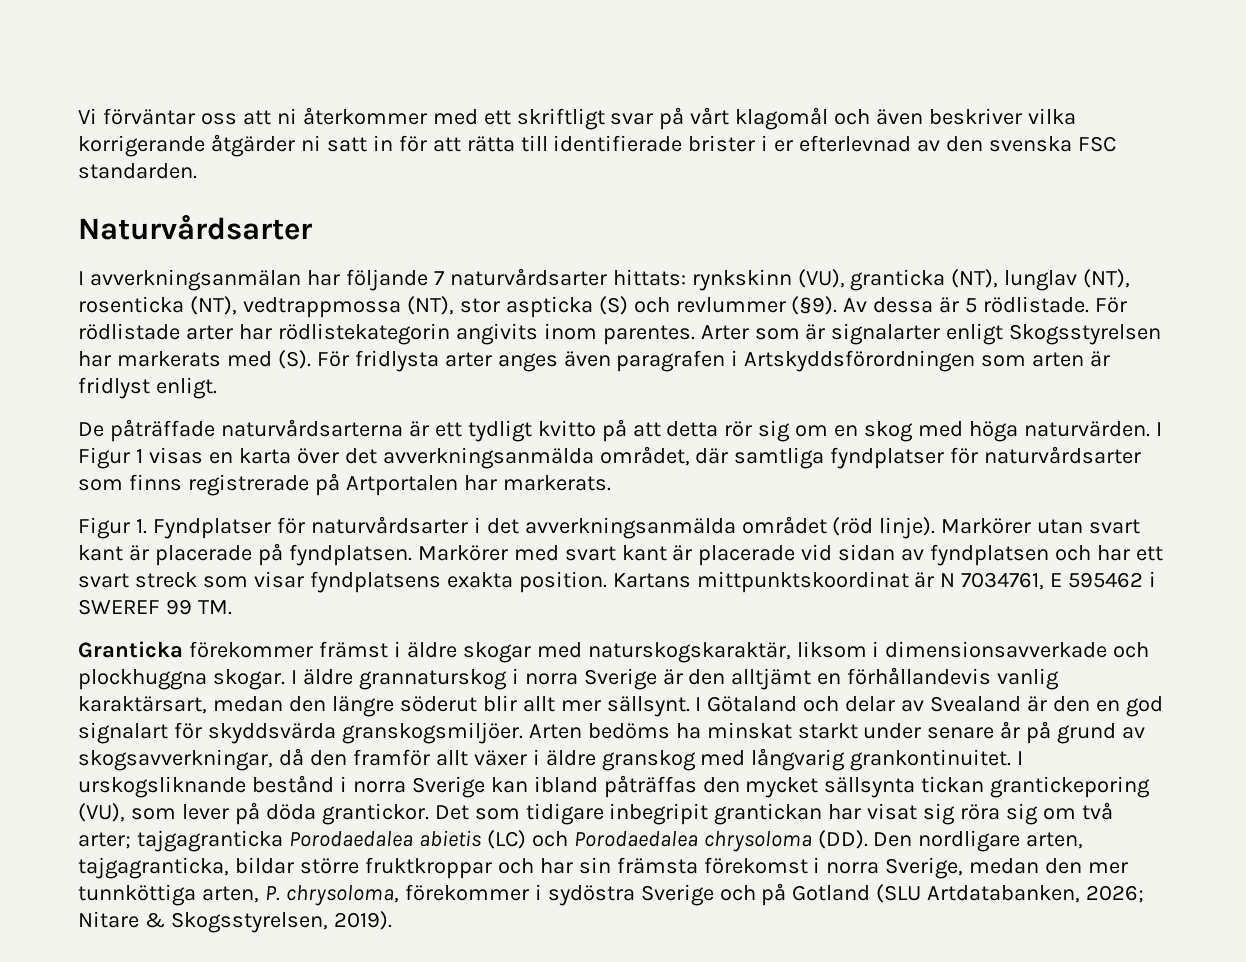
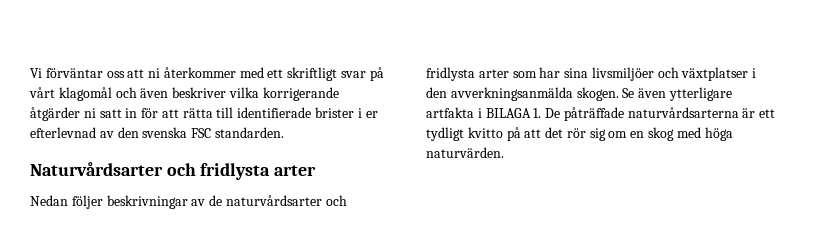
[78,268,1131,291] [78,296,1128,318] [78,323,1162,345] [78,350,1111,372] [78,377,217,399] // I avverkningsanmälan har följande 7 naturvårdsarter hittats: rynkskinn (VU), granticka (NT), lunglav (NT), rosenticka (NT), vedtrappmossa (NT), stor aspticka (S) och revlummer (§9). Av dessa är 5 rödlistade. För rödlistade arter har rödlistekategorin angivits inom parentes. Arter som är signalarter enligt Skogsstyrelsen har markerats med (S). För fridlysta arter anges även paragrafen i Artskyddsförordningen som arten är fridlyst enligt. // -> [166,163,317,180] [30,195,347,209] [426,67,757,81] [426,87,732,101] [426,107,542,118] och fridlysta arter // Nedan följer beskrivningar av de naturvårdsarter och fridlysta arter som har sina livsmiljöer och växtplatser i den avverkningsanmälda skogen. Se även ytterligare artfakta i BILAGA 1.
[666,421,719,437] detta -> [545,127,564,138] det
[1155,422,1162,436] [78,446,1142,469] [78,473,611,496] [78,516,1141,539] [78,543,1163,566] [78,571,1157,593] [78,599,232,615] [78,641,1150,663] [78,667,1060,690] [78,695,1163,717] [78,721,1146,744] [78,748,1024,771] [78,775,1151,798] [78,802,1113,825] [78,830,1084,852] [78,857,1129,879] [78,883,1145,906] [78,911,392,933] I Figur 1 visas en karta över det avverkningsanmälda området, där samtliga fyndplatser för naturvårdsarter som finns registrerade på Artportalen har markerats. // Figur 1. Fyndplatser för naturvårdsarter i det avverkningsanmälda området (röd linje). Markörer utan svart kant är placerade på fyndplatsen. Markörer med svart kant är placerade vid sidan av fyndplatsen och har ett svart streck som visar fyndplatsens exakta position. Kartans mittpunktskoordinat är N 7034761, E 595462 i SWEREF 99 TM. // Granticka förekommer främst i äldre skogar med naturskogskaraktär, liksom i dimensionsavverkade och plockhuggna skogar. I äldre grannaturskog i norra Sverige är den alltjämt en förhållandevis vanlig karaktärsart, medan den längre söderut blir allt mer sällsynt. I Götaland och delar av Svealand är den en god signalart för skyddsvärda granskogsmiljöer. Arten bedöms ha minskat starkt under senare år på grund av skogsavverkningar, då den framför allt växer i äldre granskog med långvarig grankontinuitet. I urskogsliknande bestånd i norra Sverige kan ibland påträffas den mycket sällsynta tickan grantickeporing (VU), som lever på döda grantickor. Det som tidigare inbegripit grantickan har visat sig röra sig om två arter; tajgagranticka Porodaedalea abietis (LC) och Porodaedalea chrysoloma (DD). Den nordligare arten, tajgagranticka, bildar större fruktkroppar och har sin främsta förekomst i norra Sverige, medan den mer tunnköttiga arten, P. chrysoloma, förekommer i sydöstra Sverige och på Gotland (SLU Artdatabanken, 2026; Nitare & Skogsstyrelsen, 2019). -> (504, 152) none

